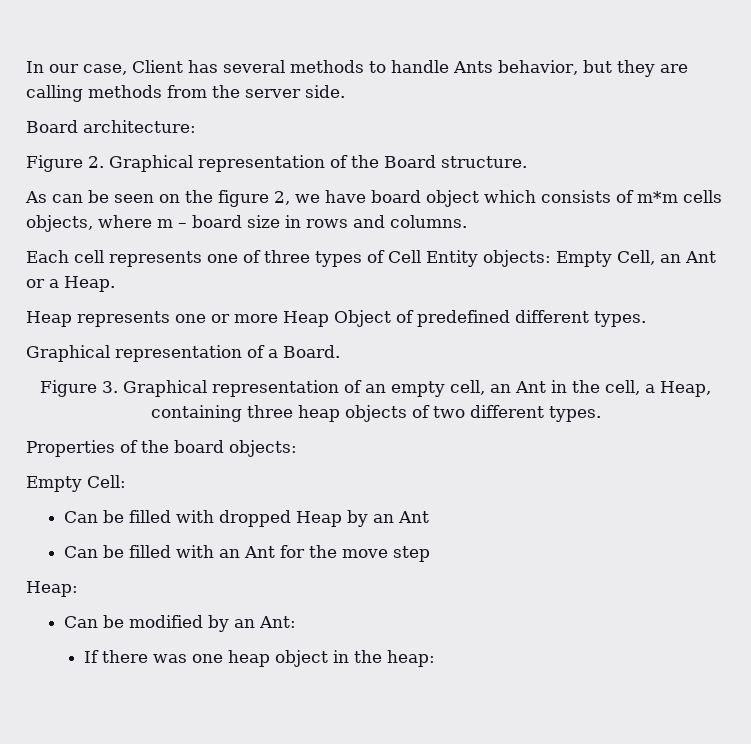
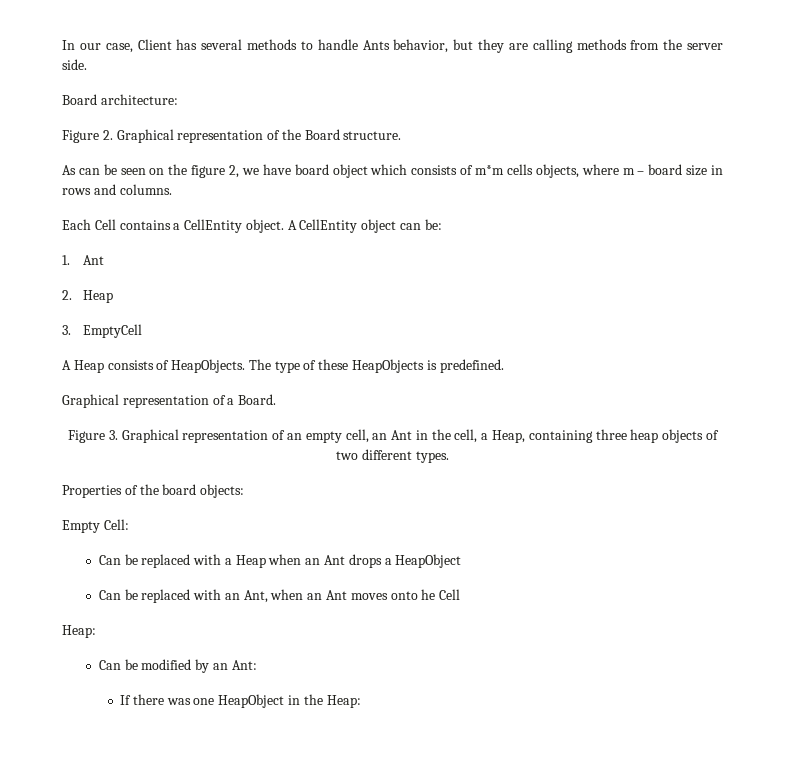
[74,250,716,267] [26,276,115,292] [26,310,646,327] cell represents one of three types of Cell Entity objects: Empty Cell, an Ant or a Heap. // Heap represents one or more Heap Object of predefined different types. -> [94,219,442,233] [62,255,105,265] [62,290,114,303] [62,324,143,338] [62,359,504,373] Cell contains a CellEntity object. A CellEntity object can be: // 1. Ant // 2. Heap // 3. EmptyCell // A Heap consists of HeapObjects. The type of these HeapObjects is predefined.
[129,510,430,527] [64,545,172,558] filled with dropped Heap by an Ant // Can be filled -> [141,554,462,568] [98,589,191,603] replaced with a Heap when an Ant drops a HeapObject // Can be replaced
[244,545,431,562] Ant for the move step -> [243,589,461,603] Ant, when an Ant moves onto he Cell
[228,650,436,667] heap object in the heap: -> [218,694,361,708] HeapObject in the Heap:

